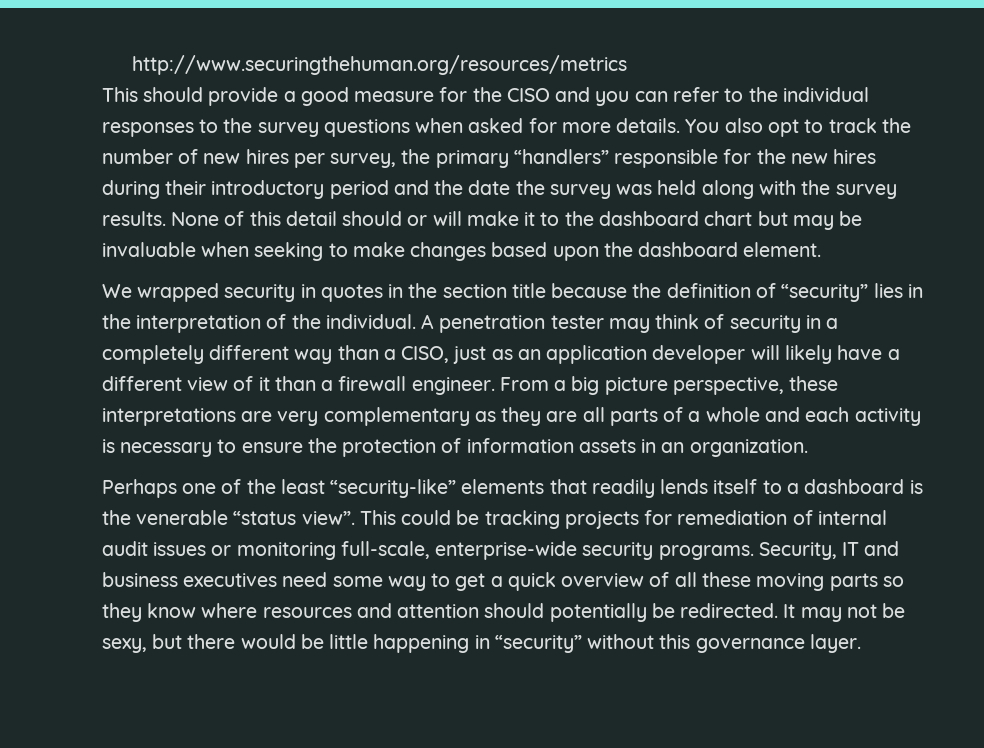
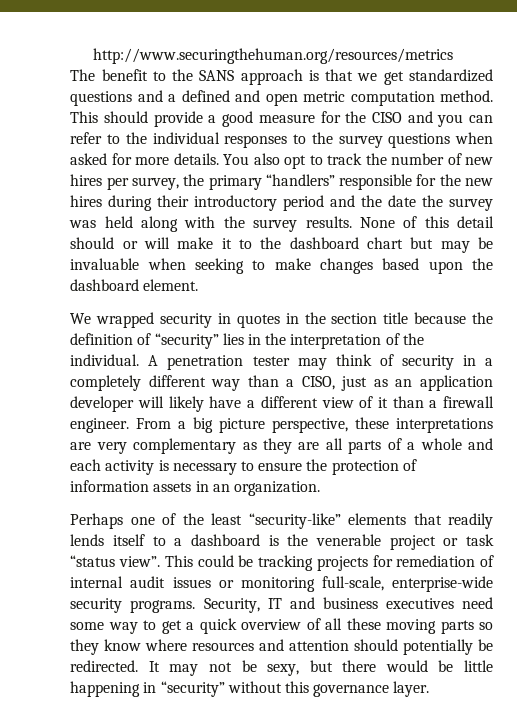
(627, 65) none -> [70,69,493,85] [70,90,493,106] The benefit to the SANS approach is that we get standardized questions and a defined and open metric computation method.
(229, 517) none -> [389,534,495,550] project or task

